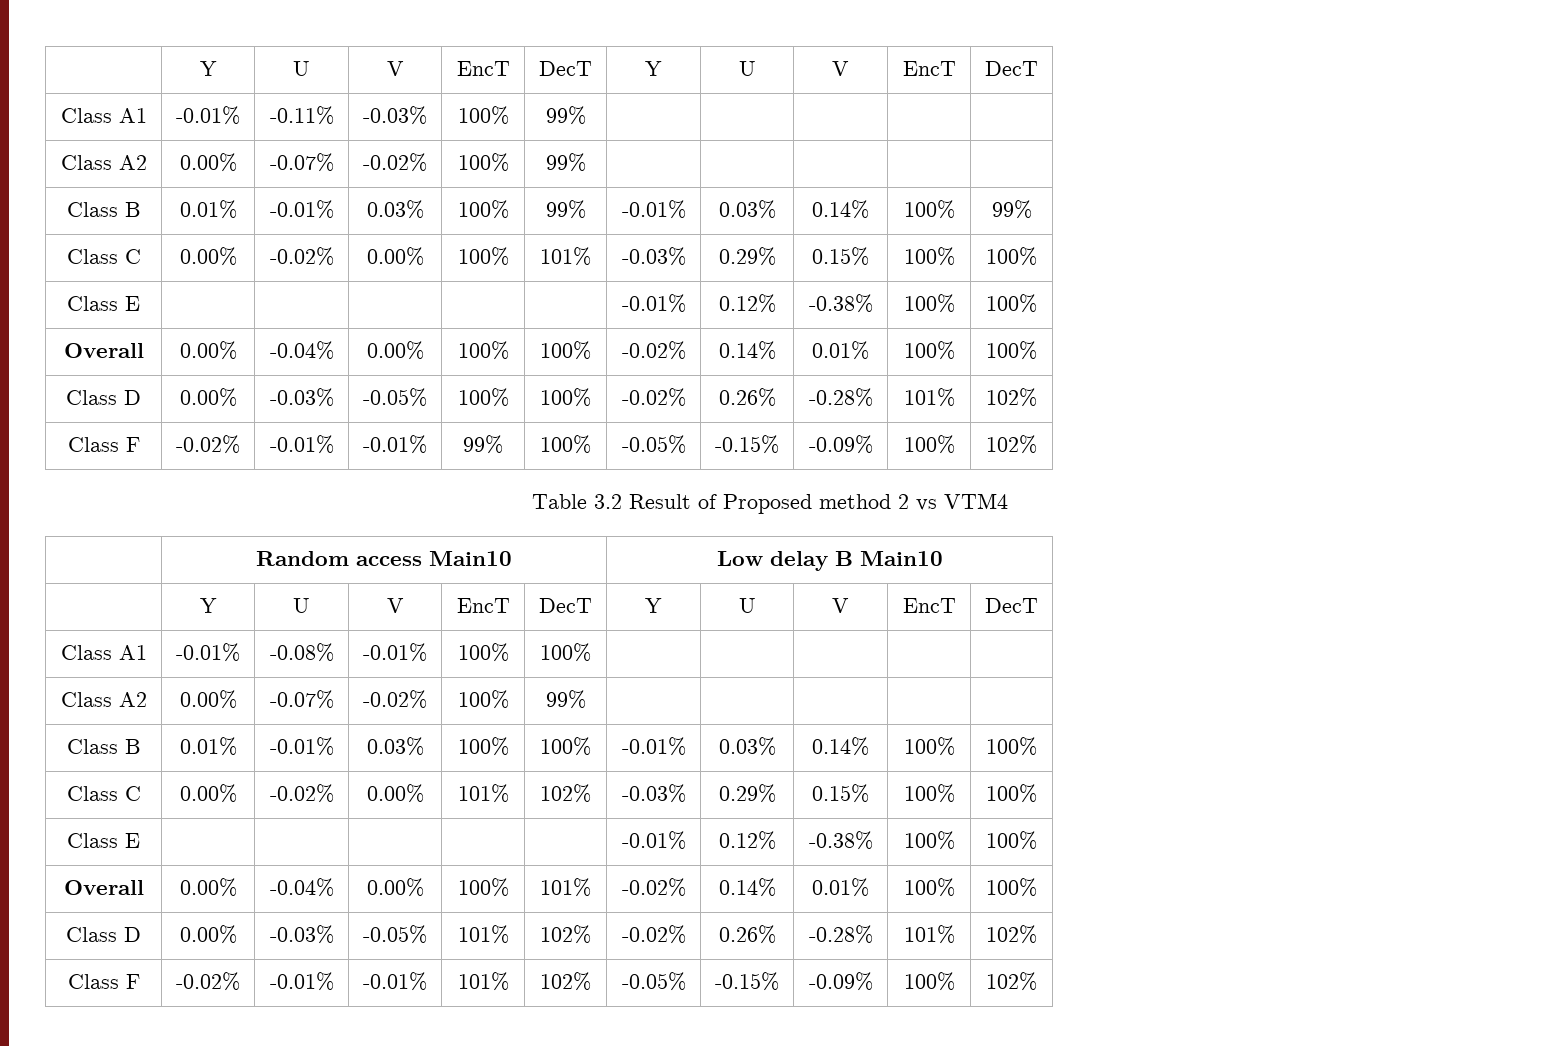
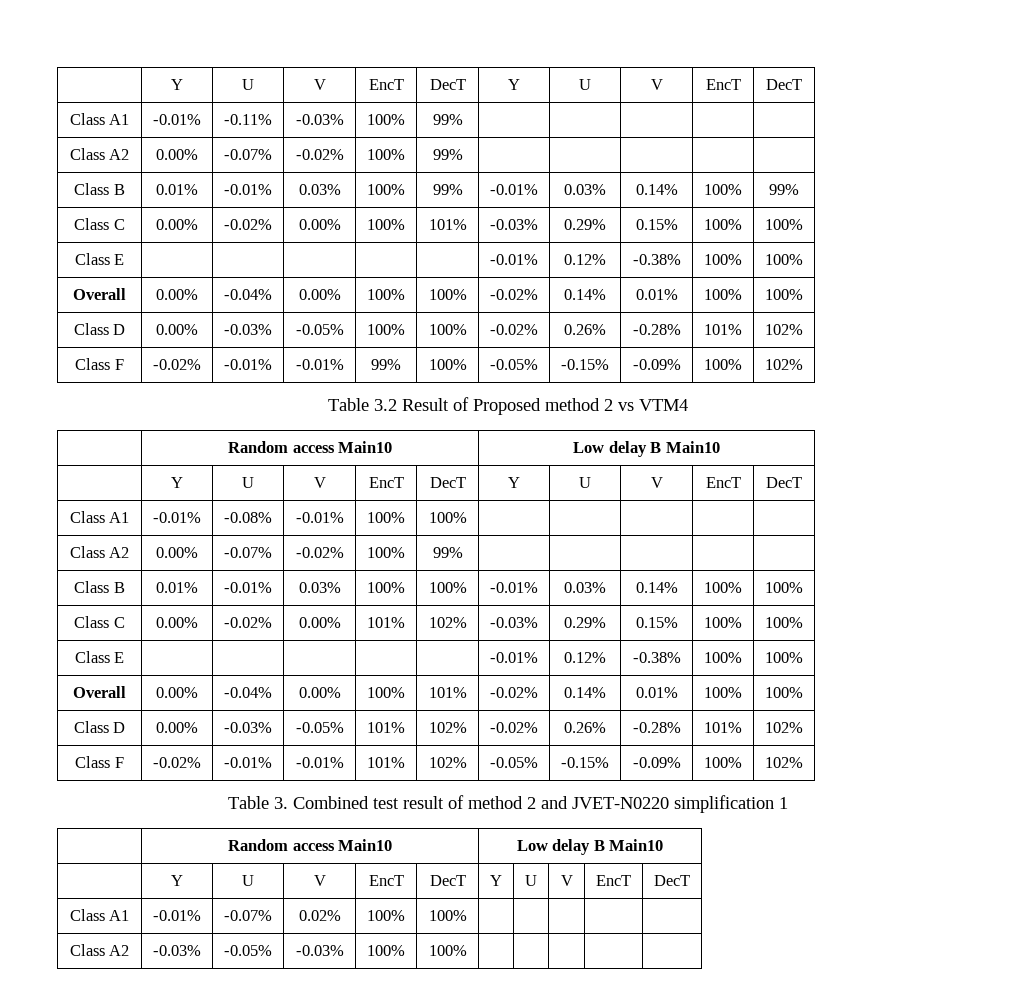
(1037, 981) none -> [227,795,788,813] [228,839,392,851] [516,839,664,855] [171,875,183,886] [242,875,254,886] [313,875,326,886] [368,875,404,886] [429,875,466,886] [490,875,502,886] [525,875,537,886] [560,875,573,886] [596,875,631,886] [654,875,690,886] [69,909,130,921] [153,910,201,921] [224,910,272,921] [298,910,341,921] [366,910,405,921] [428,910,467,921] [69,944,130,956] [153,945,201,956] [224,945,272,956] [295,945,344,956] [366,945,405,956] [428,945,467,956] // Table 3. Combined test result of method 2 and JVET-N0220 simplification 1 // | Random access Main10 | Low delay B Main10 // | Y | U | V | EncT | DecT | Y | U | V | EncT | DecT // Class A1 | -0.01% | -0.07% | 0.02% | 100% | 100% | | | | | // Class A2 | -0.03% | -0.05% | -0.03% | 100% | 100% | | | | |

